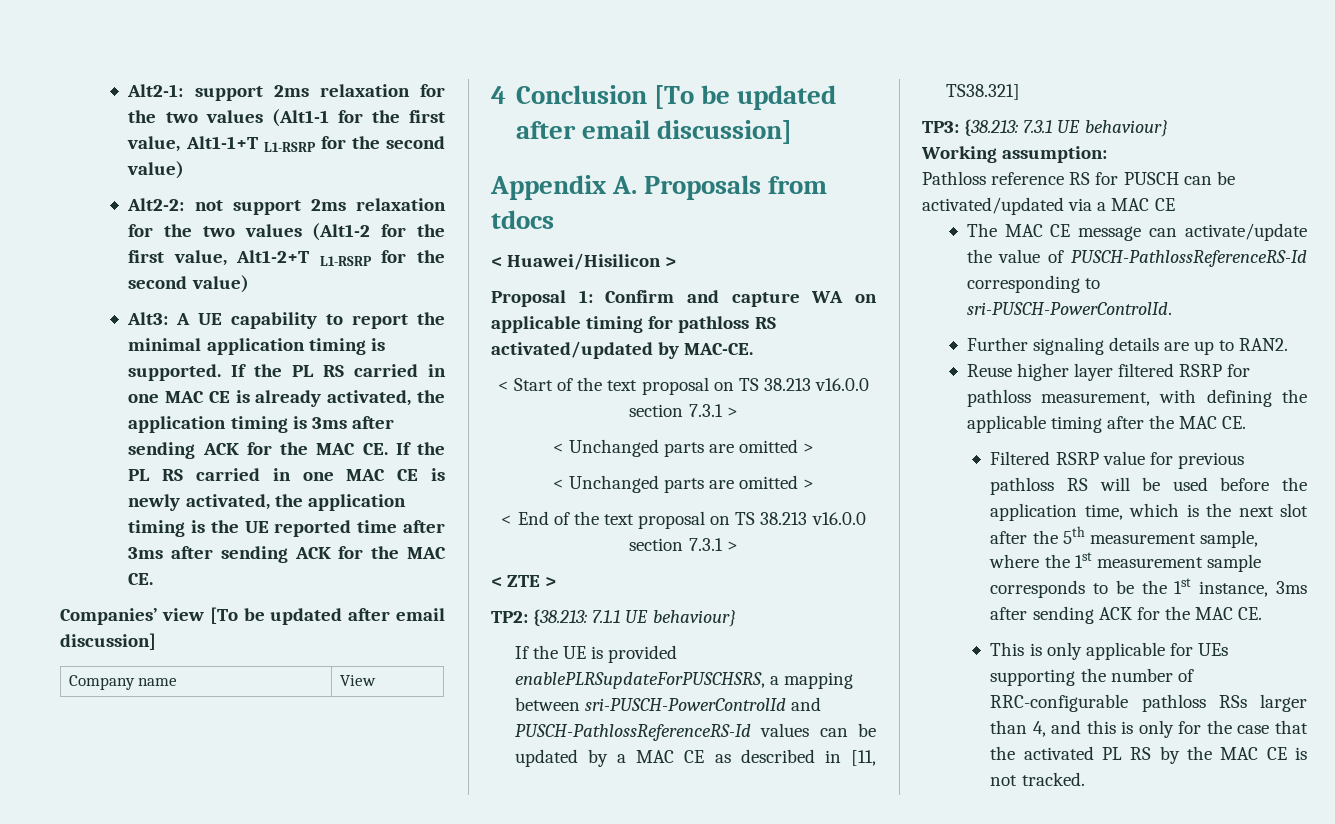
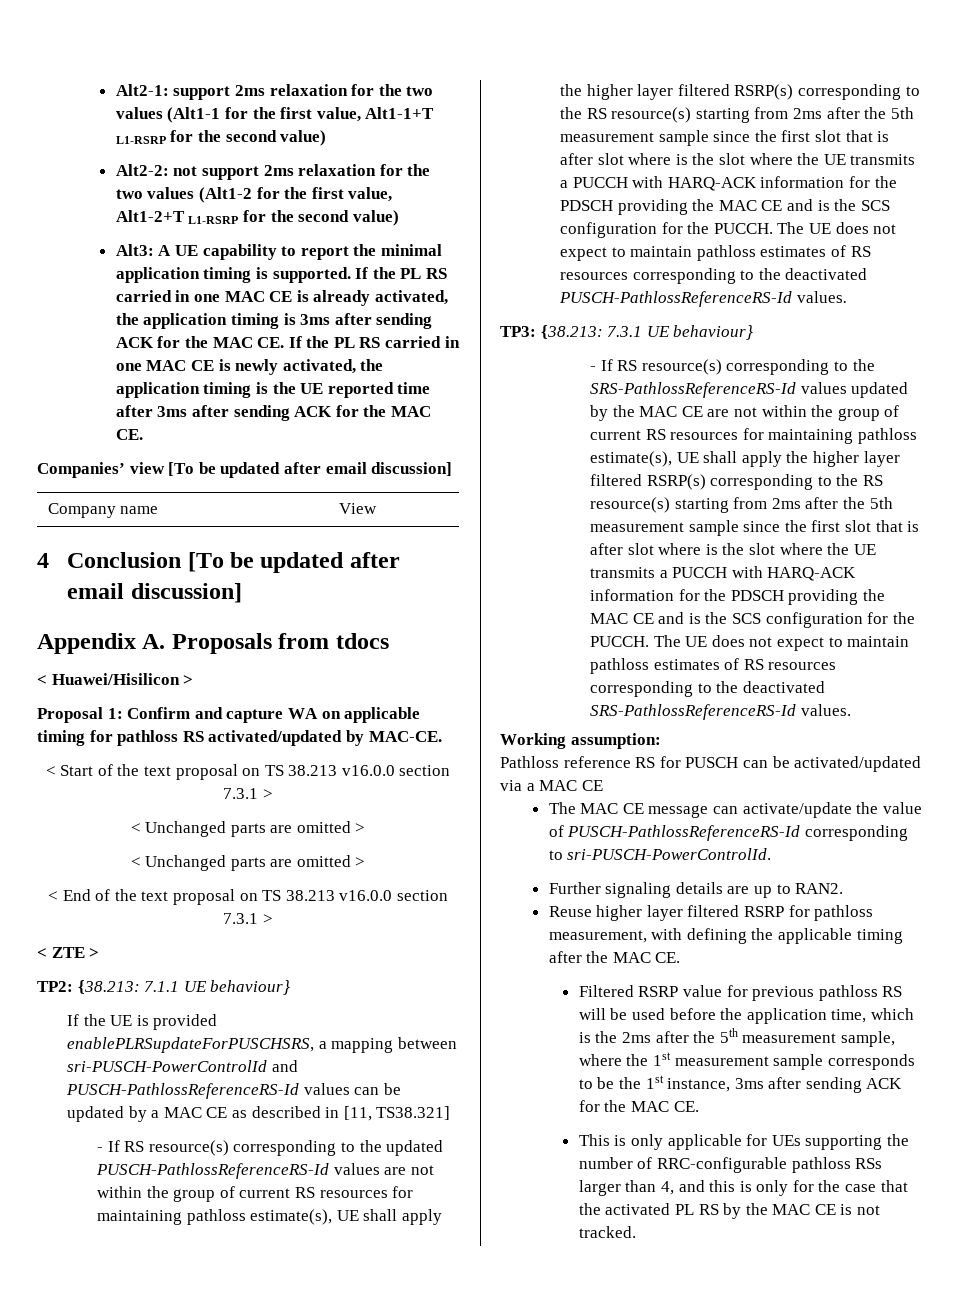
(1020, 92) none -> [97,1140,444,1156] [96,1163,434,1179] [97,1186,414,1202] [97,1209,442,1225] [560,84,920,100] [560,107,914,123] [560,130,890,146] [560,153,916,165] [560,176,897,191] [560,199,890,215] [560,222,897,238] [560,245,871,261] [560,268,868,284] [559,291,847,307] // - If RS resource(s) corresponding to the updated PUSCH-PathlossReferenceRS-Id values are not within the group of current RS resources for maintaining pathloss estimate(s), UE shall apply the higher layer filtered RSRP(s) corresponding to the RS resource(s) starting from 2ms after the 5th measurement sample since the first slot that is after slot where is the slot where the UE transmits a PUCCH with HARQ-ACK information for the PDSCH providing the MAC CE and is the SCS configuration for the PUCCH. The UE does not expect to maintain pathloss estimates of RS resources corresponding to the deactivated PUSCH-PathlossReferenceRS-Id values.
(1168, 128) none -> [590,359,875,375] [590,382,909,398] [590,405,900,421] [590,428,918,444] [590,451,900,467] [590,474,884,490] [590,497,893,513] [590,520,920,536] [590,543,876,555] [590,566,857,581] [590,589,886,605] [590,612,915,628] [590,635,910,651] [590,658,837,674] [590,681,825,697] [590,704,851,720] // - If RS resource(s) corresponding to the SRS-PathlossReferenceRS-Id values updated by the MAC CE are not within the group of current RS resources for maintaining pathloss estimate(s), UE shall apply the higher layer filtered RSRP(s) corresponding to the RS resource(s) starting from 2ms after the 5th measurement sample since the first slot that is after slot where is the slot where the UE transmits a PUCCH with HARQ-ACK information for the PDSCH providing the MAC CE and is the SCS configuration for the PUCCH. The UE does not expect to maintain pathloss estimates of RS resources corresponding to the deactivated SRS-PathlossReferenceRS-Id values.
[1238,503,1308,517] next slot -> [621,1032,651,1043] 2ms

